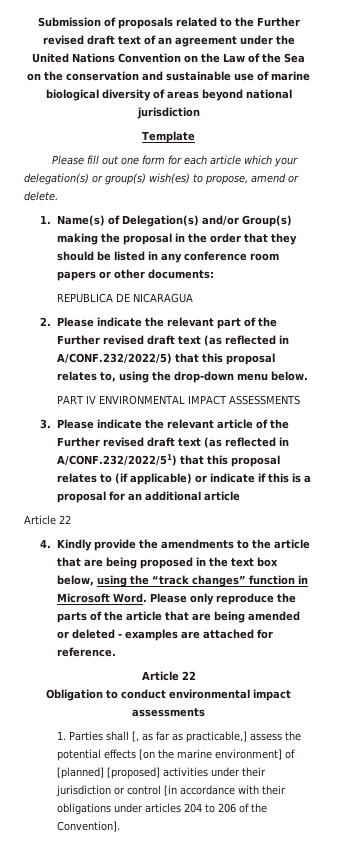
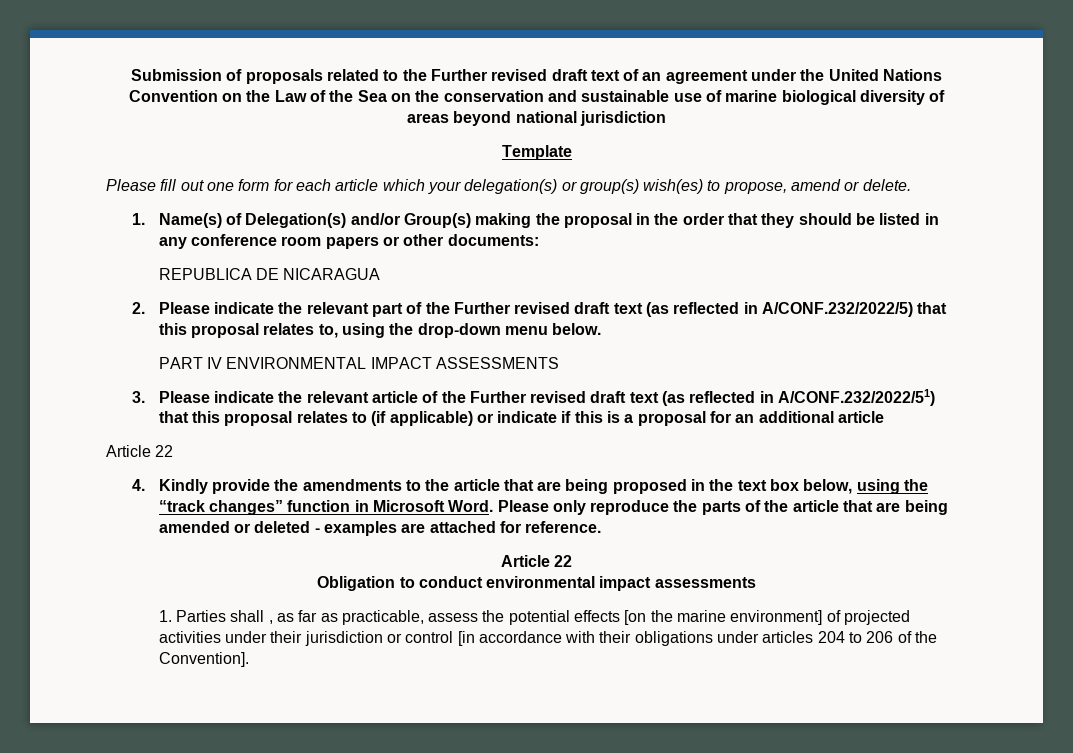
[131,731,139,742] [, -> [268,620,273,624] ,
[185,731,247,743] practicable,] -> [341,610,424,625] practicable,
[56,767,160,779] [planned] [proposed] -> [844,610,911,625] projected

